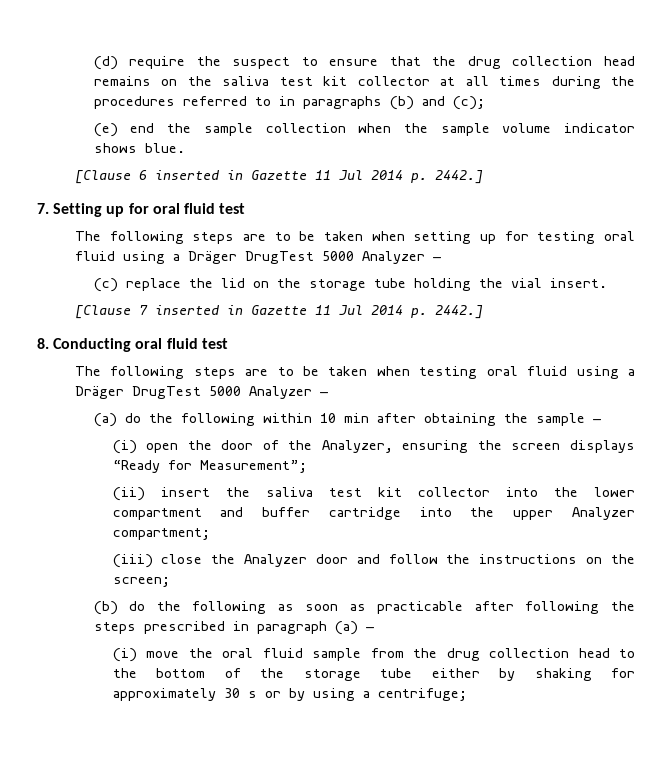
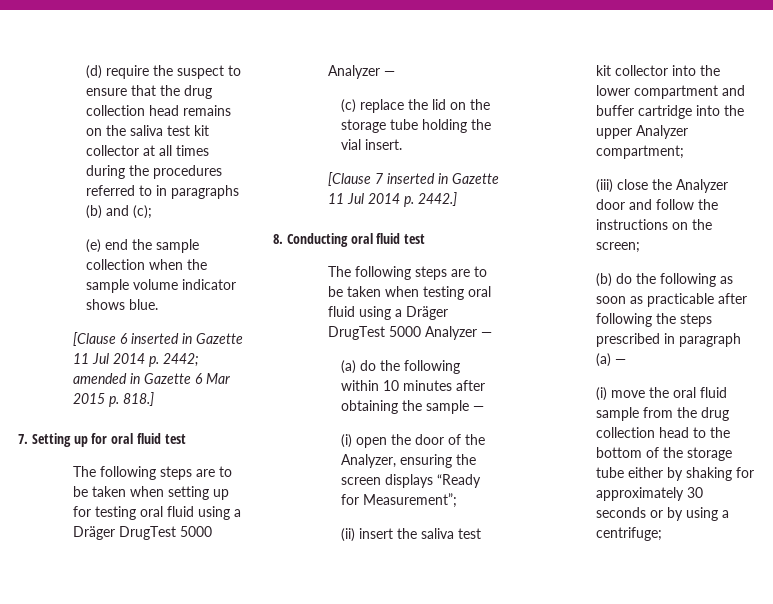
[434,170,483,184] 2442.] -> [163,353,200,367] [73,373,231,384] [73,392,155,407] 2442; amended in Gazette 6 Mar 2015 p. 818.]
[343,413,369,423] min -> [403,380,453,391] minutes
[247,691,257,698] s -> [596,507,647,518] seconds

